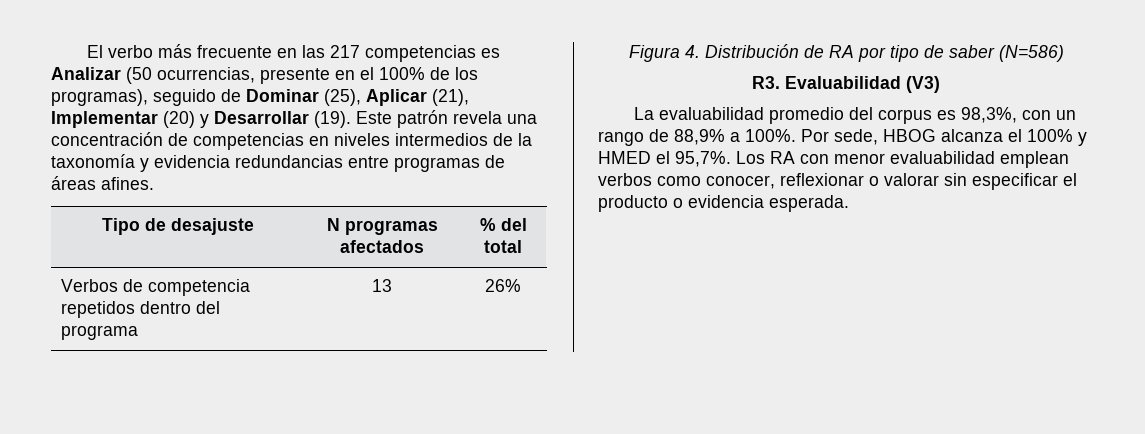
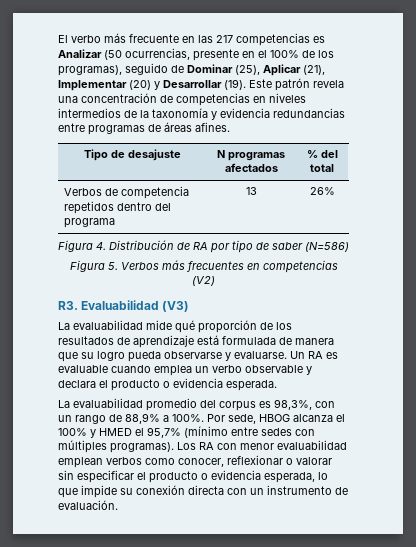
[752,76,940,93] R3. Evaluabilidad (V3) -> [69,260,338,273] [192,276,215,286] [58,300,190,312] [58,320,292,333] [58,335,334,348] [58,351,338,362] [58,365,312,376] [58,378,277,391] Figura 5. Verbos más frecuentes en competencias (V2) // R3. Evaluabilidad (V3) // La evaluabilidad mide qué proporción de los resultados de aprendizaje está formulada de manera que su logro pueda observarse y evaluarse. Un RA es evaluable cuando emplea un verbo observable y declara el producto o evidencia esperada.
[675,151,731,167] 95,7%. -> [147,426,315,438] [58,440,174,453] 95,7% (mínimo entre sedes con múltiples programas).
[769,195,849,212] esperada. -> [264,472,328,483] [58,485,348,498] [58,500,118,510] esperada, lo que impide su conexión directa con un instrumento de evaluación.

